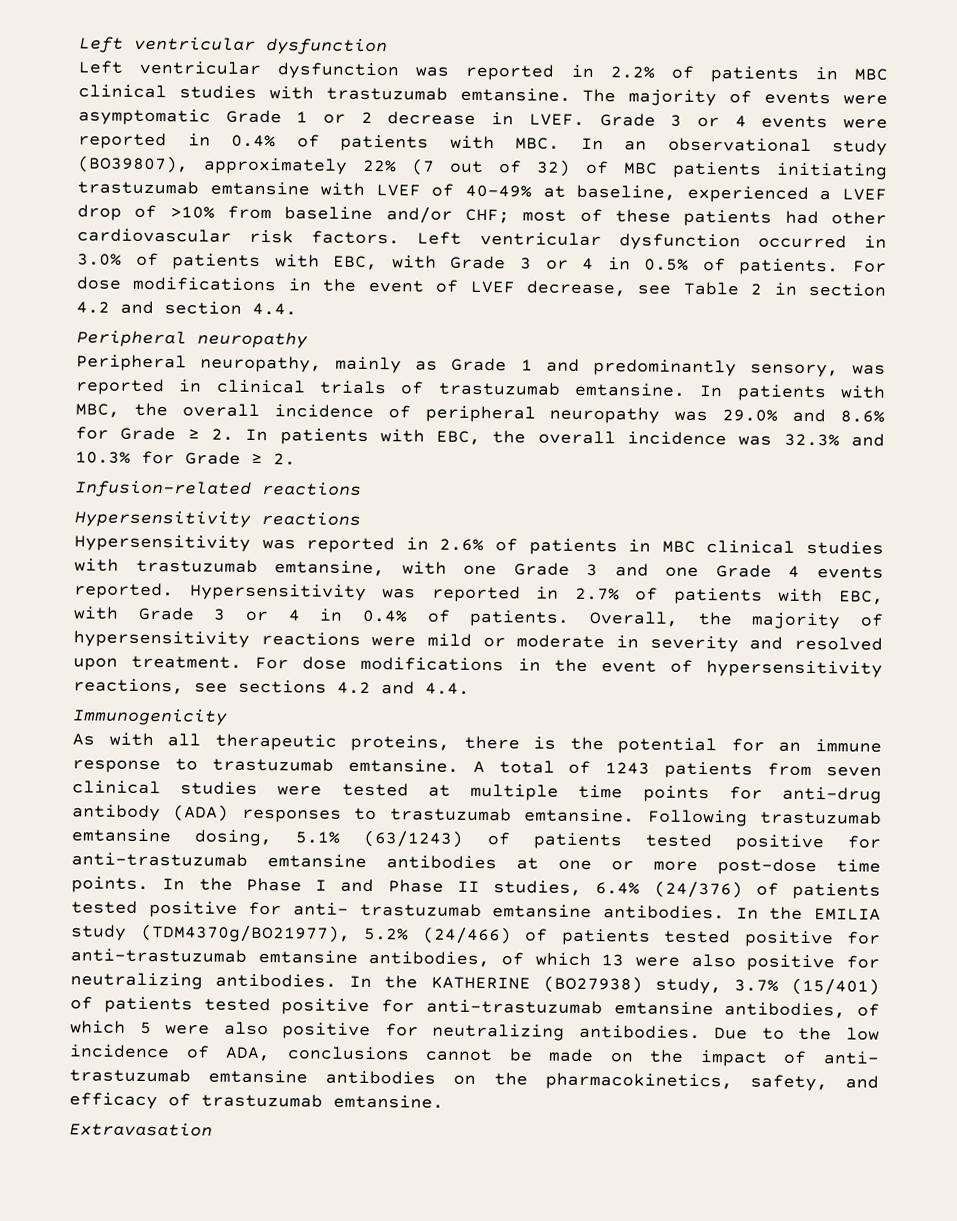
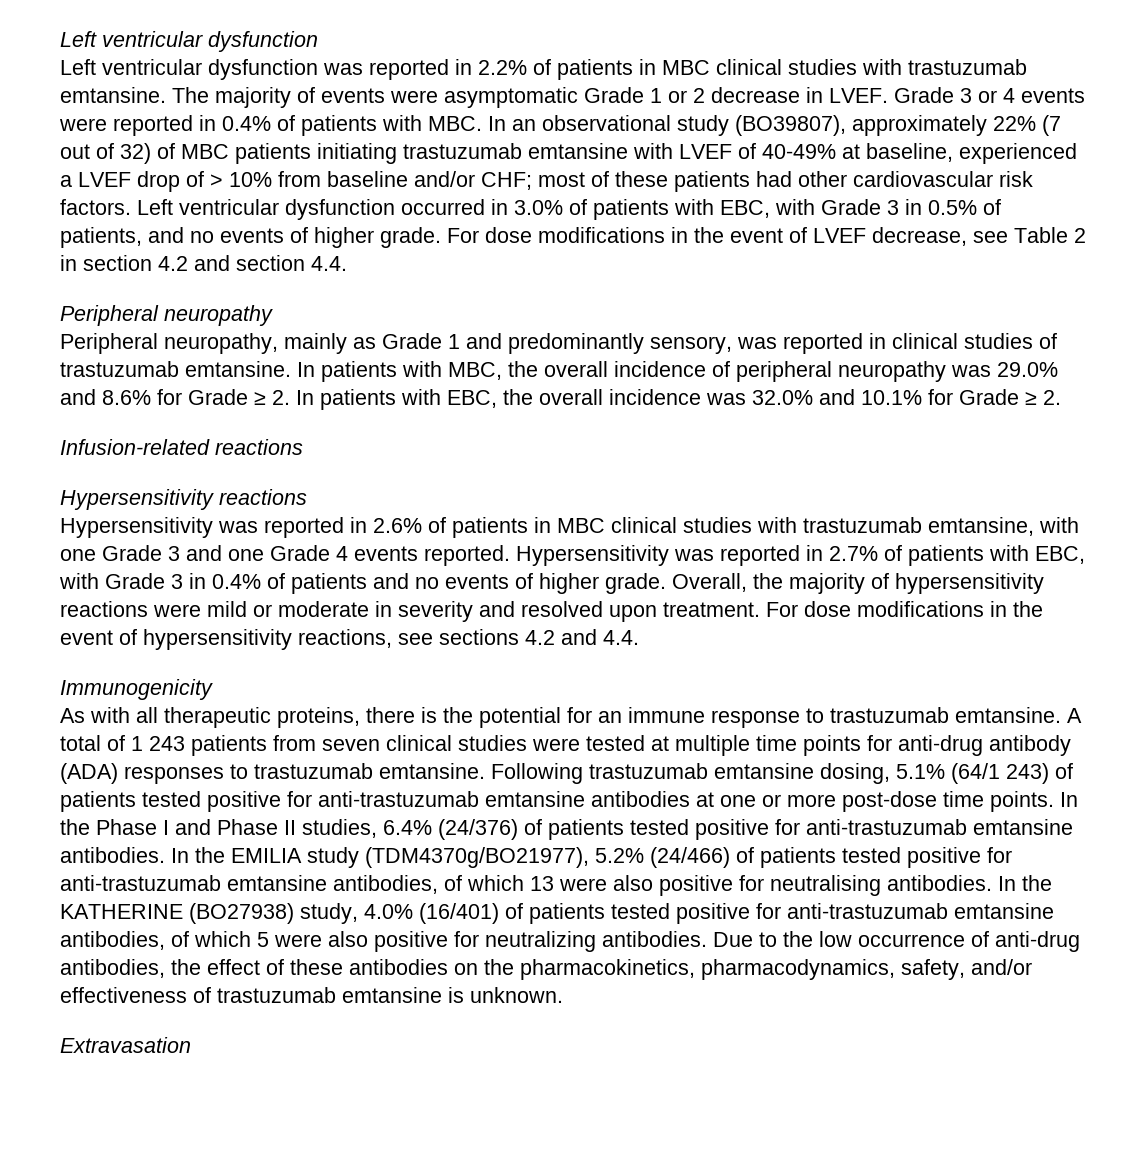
[169,206,215,219] >10% -> [210,172,272,187] > 10%
[545,257,595,271] or 4 -> (899, 207) none
[739,258,840,276] patients. -> [60,227,441,248] patients, and no events of higher grade.
[319,380,387,395] trials -> [964,333,1033,349] studies
[783,433,885,447] [75,451,131,464] 32.3% and 10.3% -> [752,389,922,405] 32.0% and 10.1%
[244,608,571,627] or 4 in 0.4% of patients. -> [189,573,666,594] in 0.4% of patients and no events of higher grade.
[605,762,651,775] 1243 -> [131,736,185,751] 1 243
[363,829,464,848] (63/1243) -> [951,763,1049,784] (64/1 243)
[293,902,482,918] anti- trastuzumab -> [806,819,967,835] anti-trastuzumab
[70,972,203,990] neutralizing -> [770,875,881,896] neutralising
[733,977,880,996] 3.7% (15/401) -> [364,903,499,924] 4.0% (16/401)
[69,1044,880,1067] [69,1068,879,1092] [69,1092,444,1110] incidence of ADA, conclusions cannot be made on the impact of anti- trastuzumab emtansine antibodies on the pharmacokinetics, safety, and efficacy of trastuzumab emtansine. -> [858,931,1080,952] [60,959,1032,980] [60,987,563,1003] occurrence of anti-drug antibodies, the effect of these antibodies on the pharmacokinetics, pharmacodynamics, safety, and/or effectiveness of trastuzumab emtansine is unknown.

